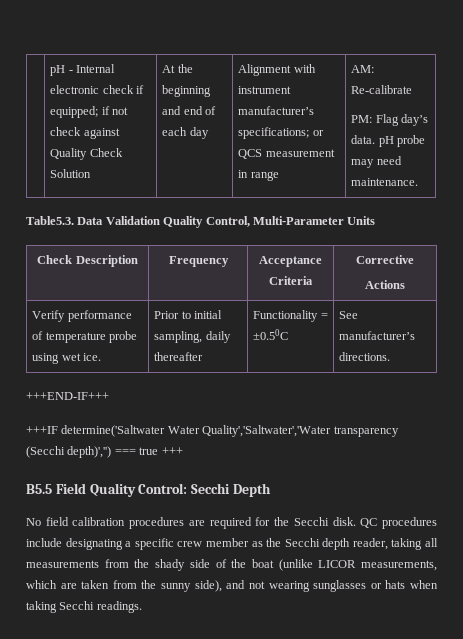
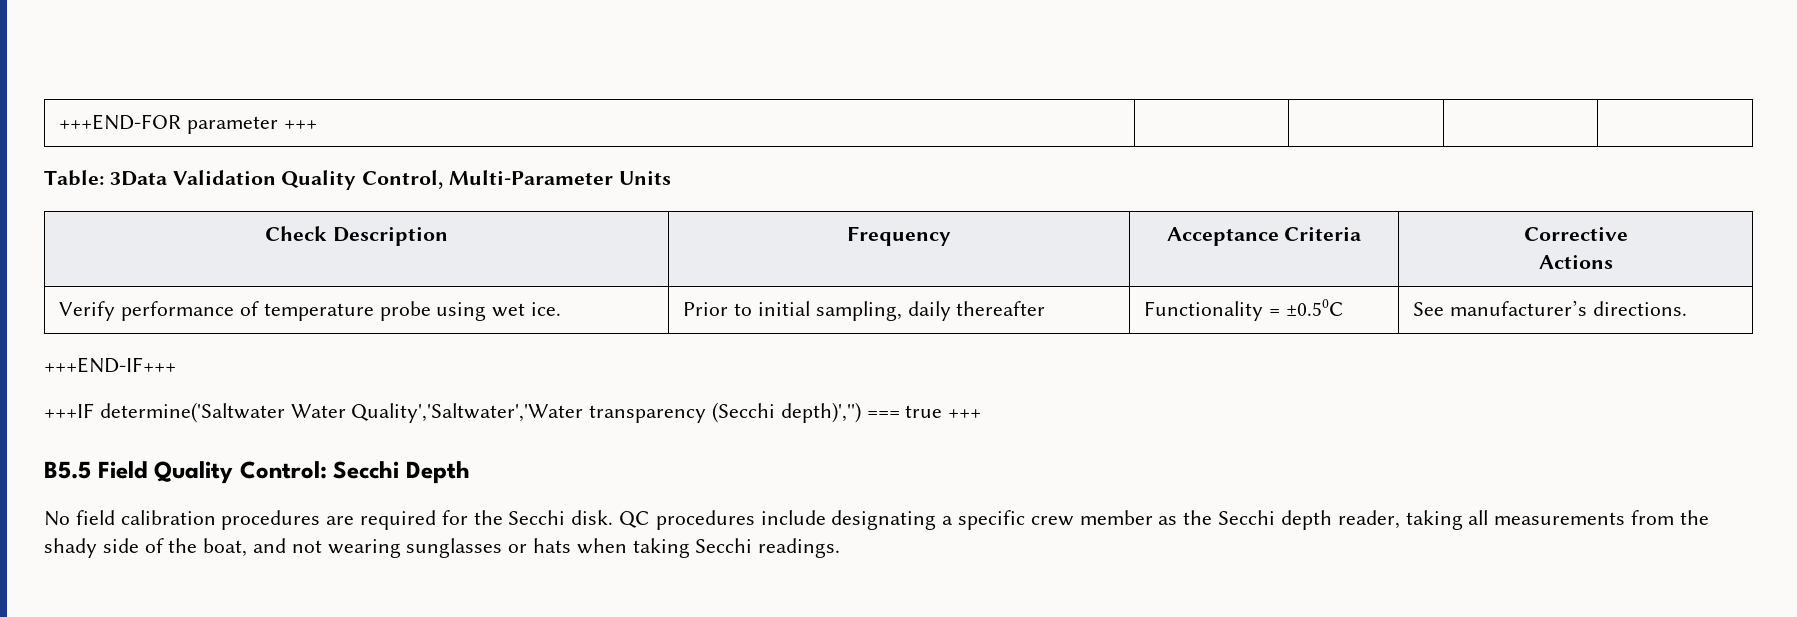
[50,64,116,76] [50,85,145,94] [50,106,129,118] [50,127,120,139] [50,148,123,160] [50,169,92,178] [162,64,193,73] [162,85,212,97] [162,106,217,115] [162,127,209,139] [238,64,316,76] [238,86,292,94] [238,106,315,115] [238,127,324,139] [238,149,335,159] [238,170,279,181] [351,65,375,73] [351,85,413,94] [351,114,429,126] [351,135,426,147] [351,156,402,168] [351,178,419,186] [26,216,104,225] | pH - Internal electronic check if equipped; if not check against Quality Check Solution | At the beginning and end of each day | Alignment with instrument manufacturer’s specifications; or QCS measurement in range | AM: Re-calibrate // PM: Flag day’s data. pH probe may need maintenance. // Table5.3. Data -> [59,114,317,134] [44,170,167,186] +++END-FOR parameter +++ | | | | // Table: 3Data
[251,559,437,571] [26,580,222,592] boat (unlike LICOR measurements, which are taken from the sunny side), -> [203,538,248,557] boat,

